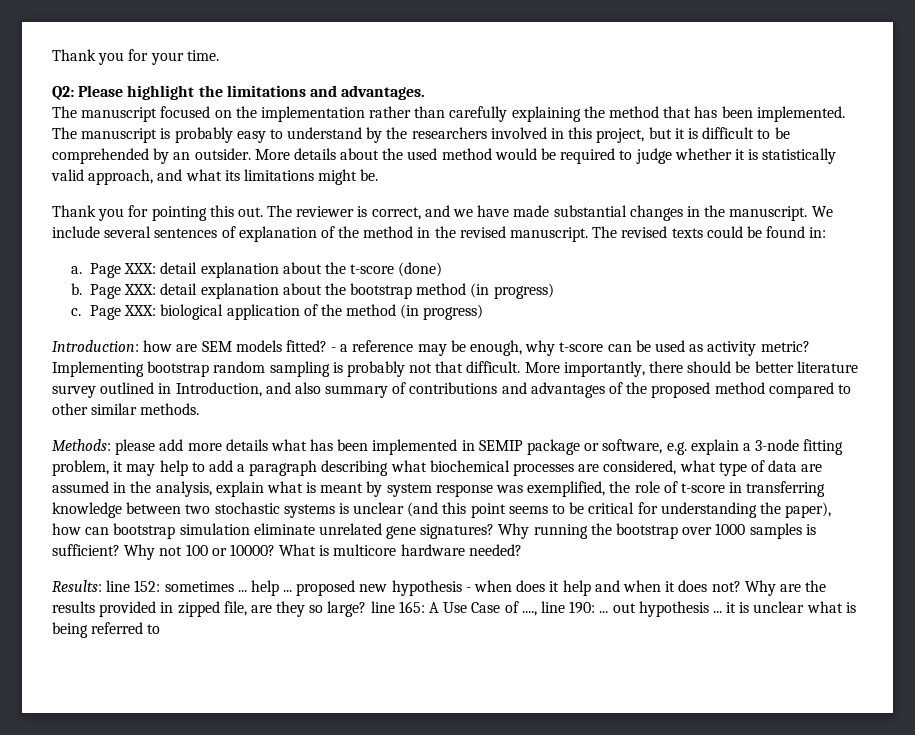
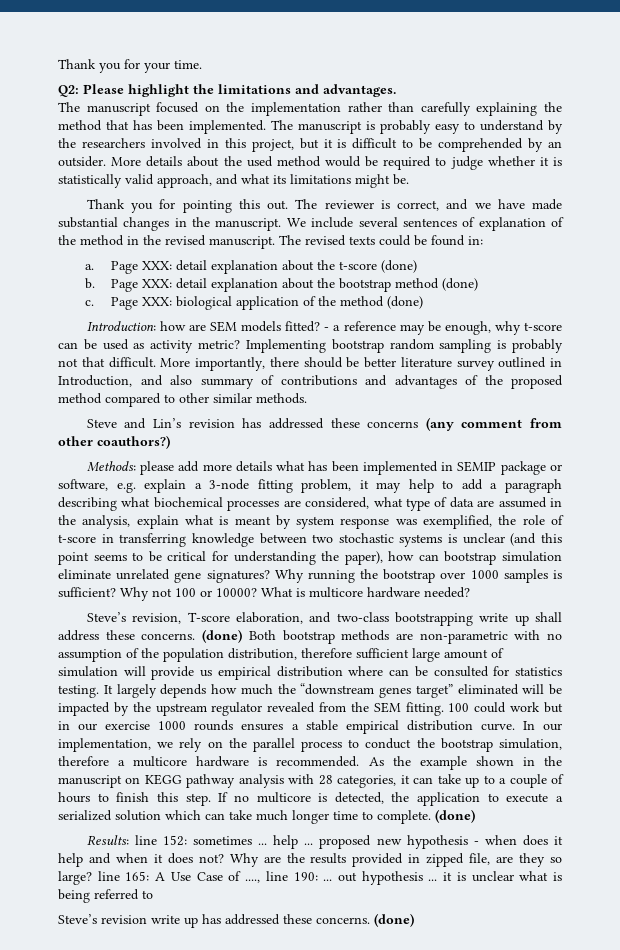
[470,283,554,299] (in progress) -> [442,278,479,291] (done)
[400,304,484,320] (in progress) -> [387,296,424,309] (done)
(200, 409) none -> [86,417,562,431] [58,435,170,449] // Steve and Lin’s revision has addressed these concerns (any comment from other coauthors?)
(522, 550) none -> [86,612,562,626] [58,629,562,644] [58,648,504,662] [58,666,563,680] [58,683,562,698] [58,702,564,716] [58,720,562,734] [58,738,562,752] [58,756,562,770] [58,774,564,788] [58,792,564,806] [58,809,475,824] // Steve’s revision, T-score elaboration, and two-class bootstrapping write up shall address these concerns. (done) Both bootstrap methods are non-parametric with no assumption of the population distribution, therefore sufficient large amount of simulation will provide us empirical distribution where can be consulted for statistics testing. It largely depends how much the “downstream genes target” eliminated will be impacted by the upstream regulator revealed from the SEM fitting. 100 could work but in our exercise 1000 rounds ensures a stable empirical distribution curve. In our implementation, we rely on the parallel process to conduct the bootstrap simulation, therefore a multicore hardware is recommended. As the example shown in the manuscript on KEGG pathway analysis with 28 categories, it can take up to a couple of hours to finish this step. If no multicore is detected, the application to execute a serialized solution which can take much longer time to complete. (done)
(161, 629) none -> [58,913,414,928] // Steve’s revision write up has addressed these concerns. (done)

